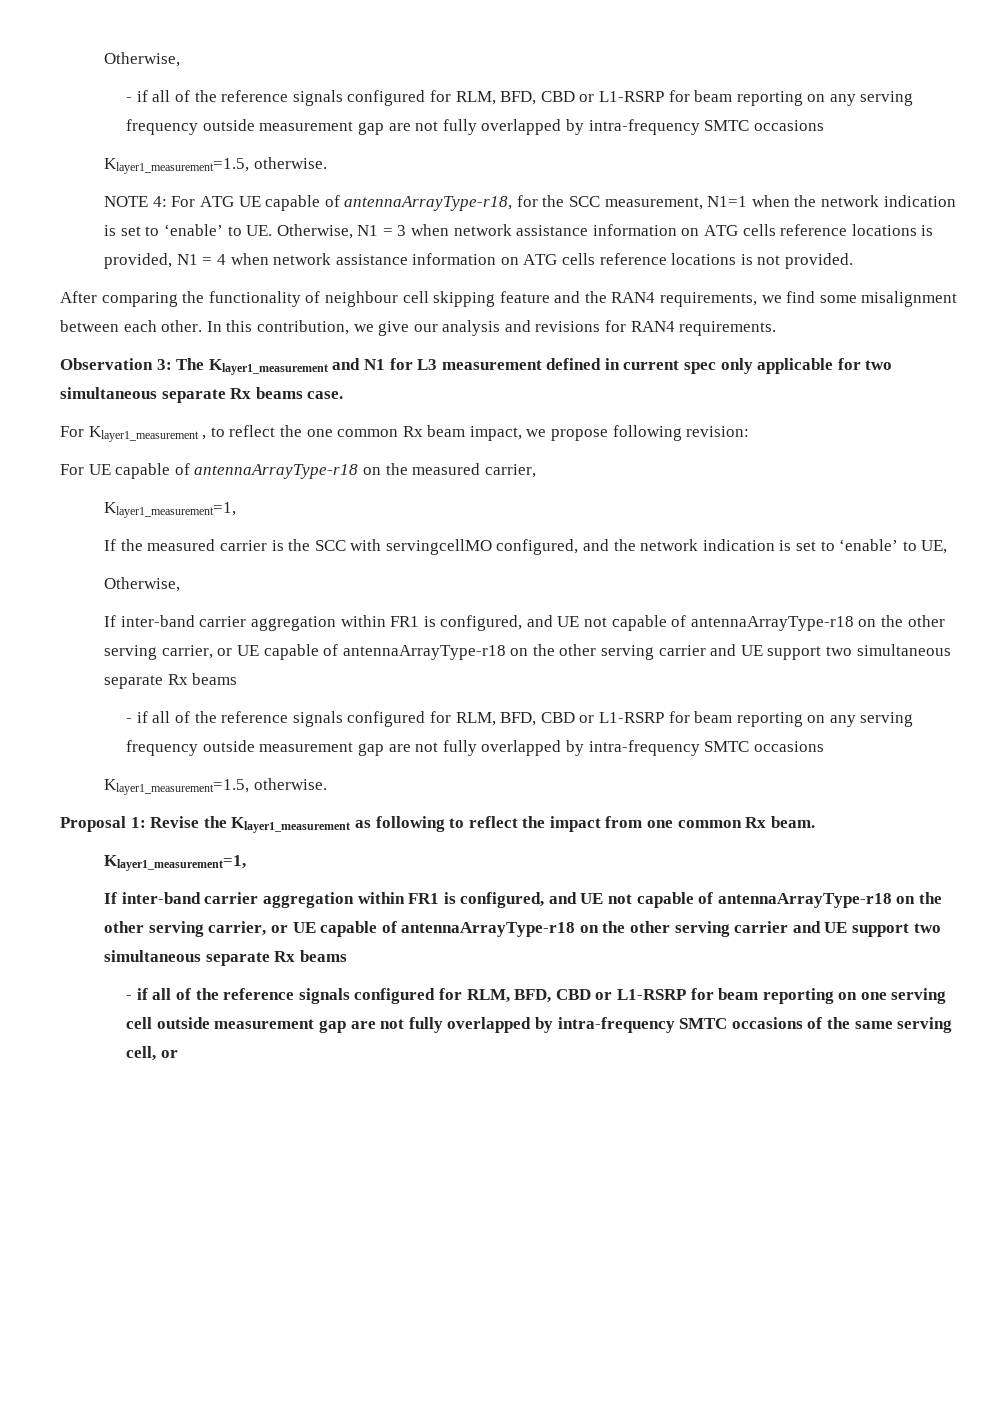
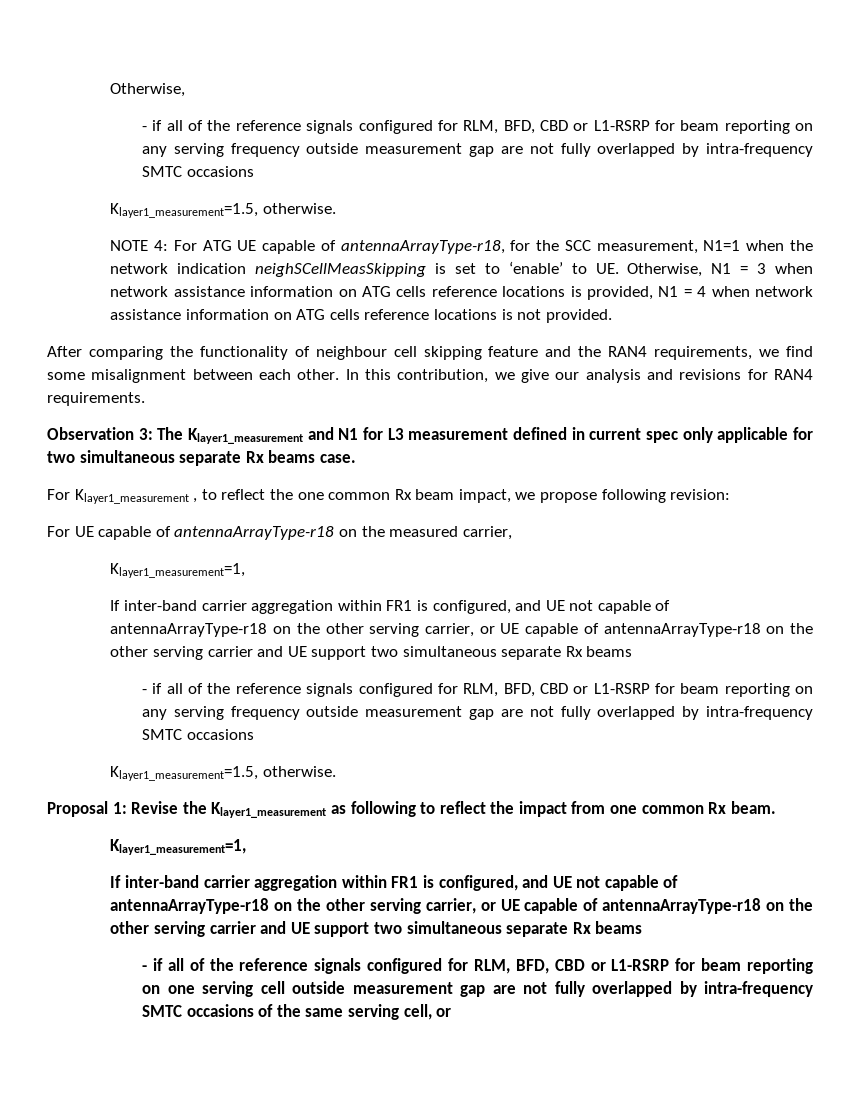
(956, 201) none -> [255,263,427,277] neighSCellMeasSkipping
[104,539,948,555] [104,577,181,592] // If the measured carrier is the SCC with servingcellMO configured, and the network indication is set to ‘enable’ to UE, // Otherwise, -> (246, 570) none

